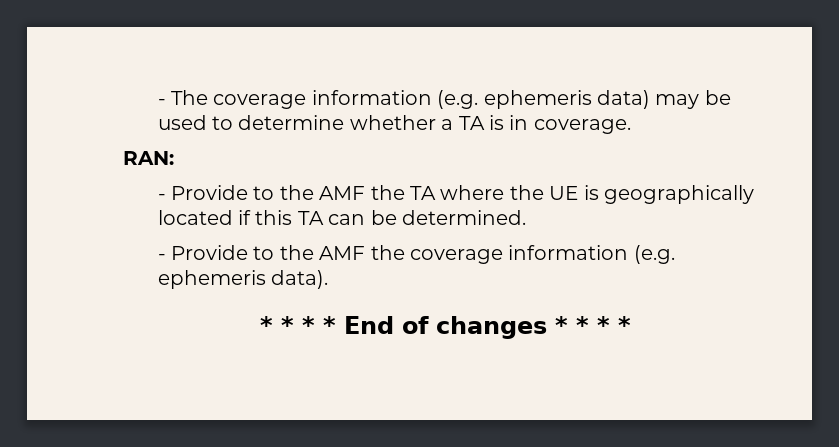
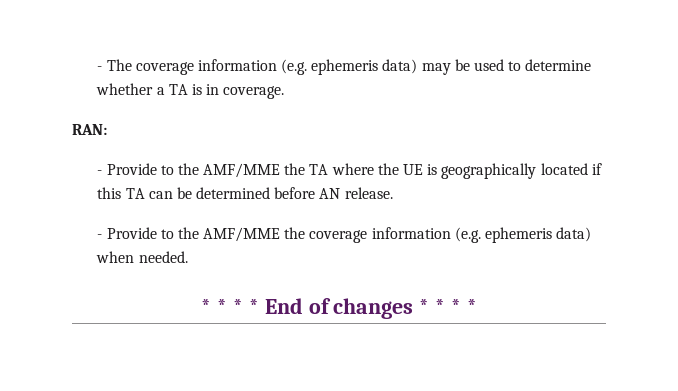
[319,186,366,200] AMF -> [203,163,281,178] AMF/MME
[402,210,527,225] [157,245,366,260] determined. // - Provide to the AMF -> [196,187,393,199] [97,227,281,242] determined before AN release. // - Provide to the AMF/MME
[271,270,329,289] data). -> [556,227,592,242] [96,251,188,263] data) when needed.

